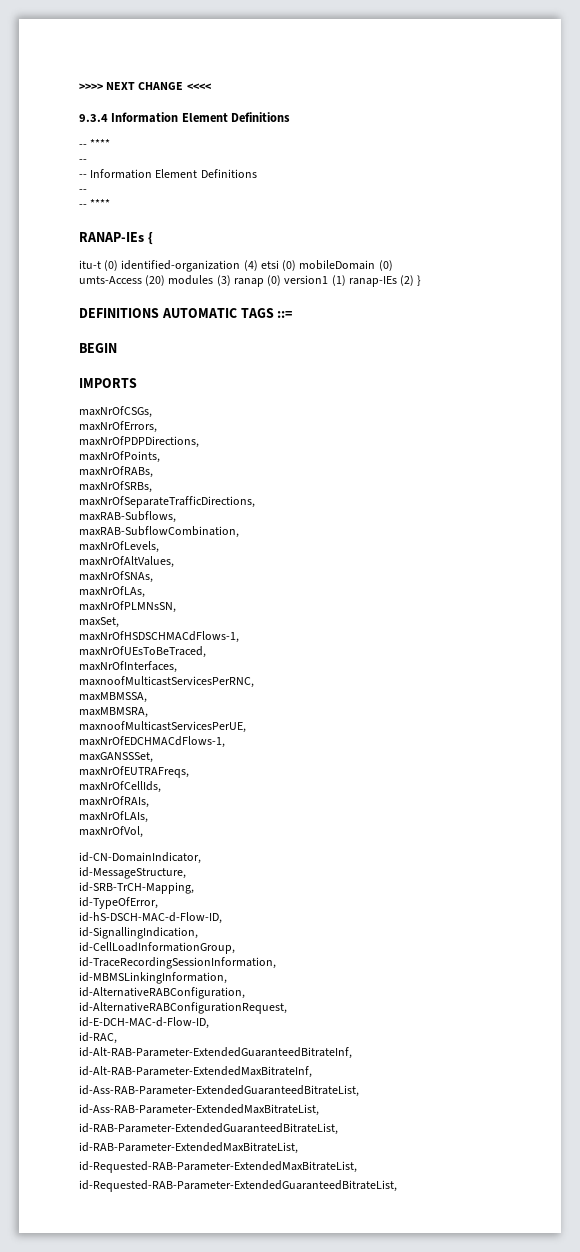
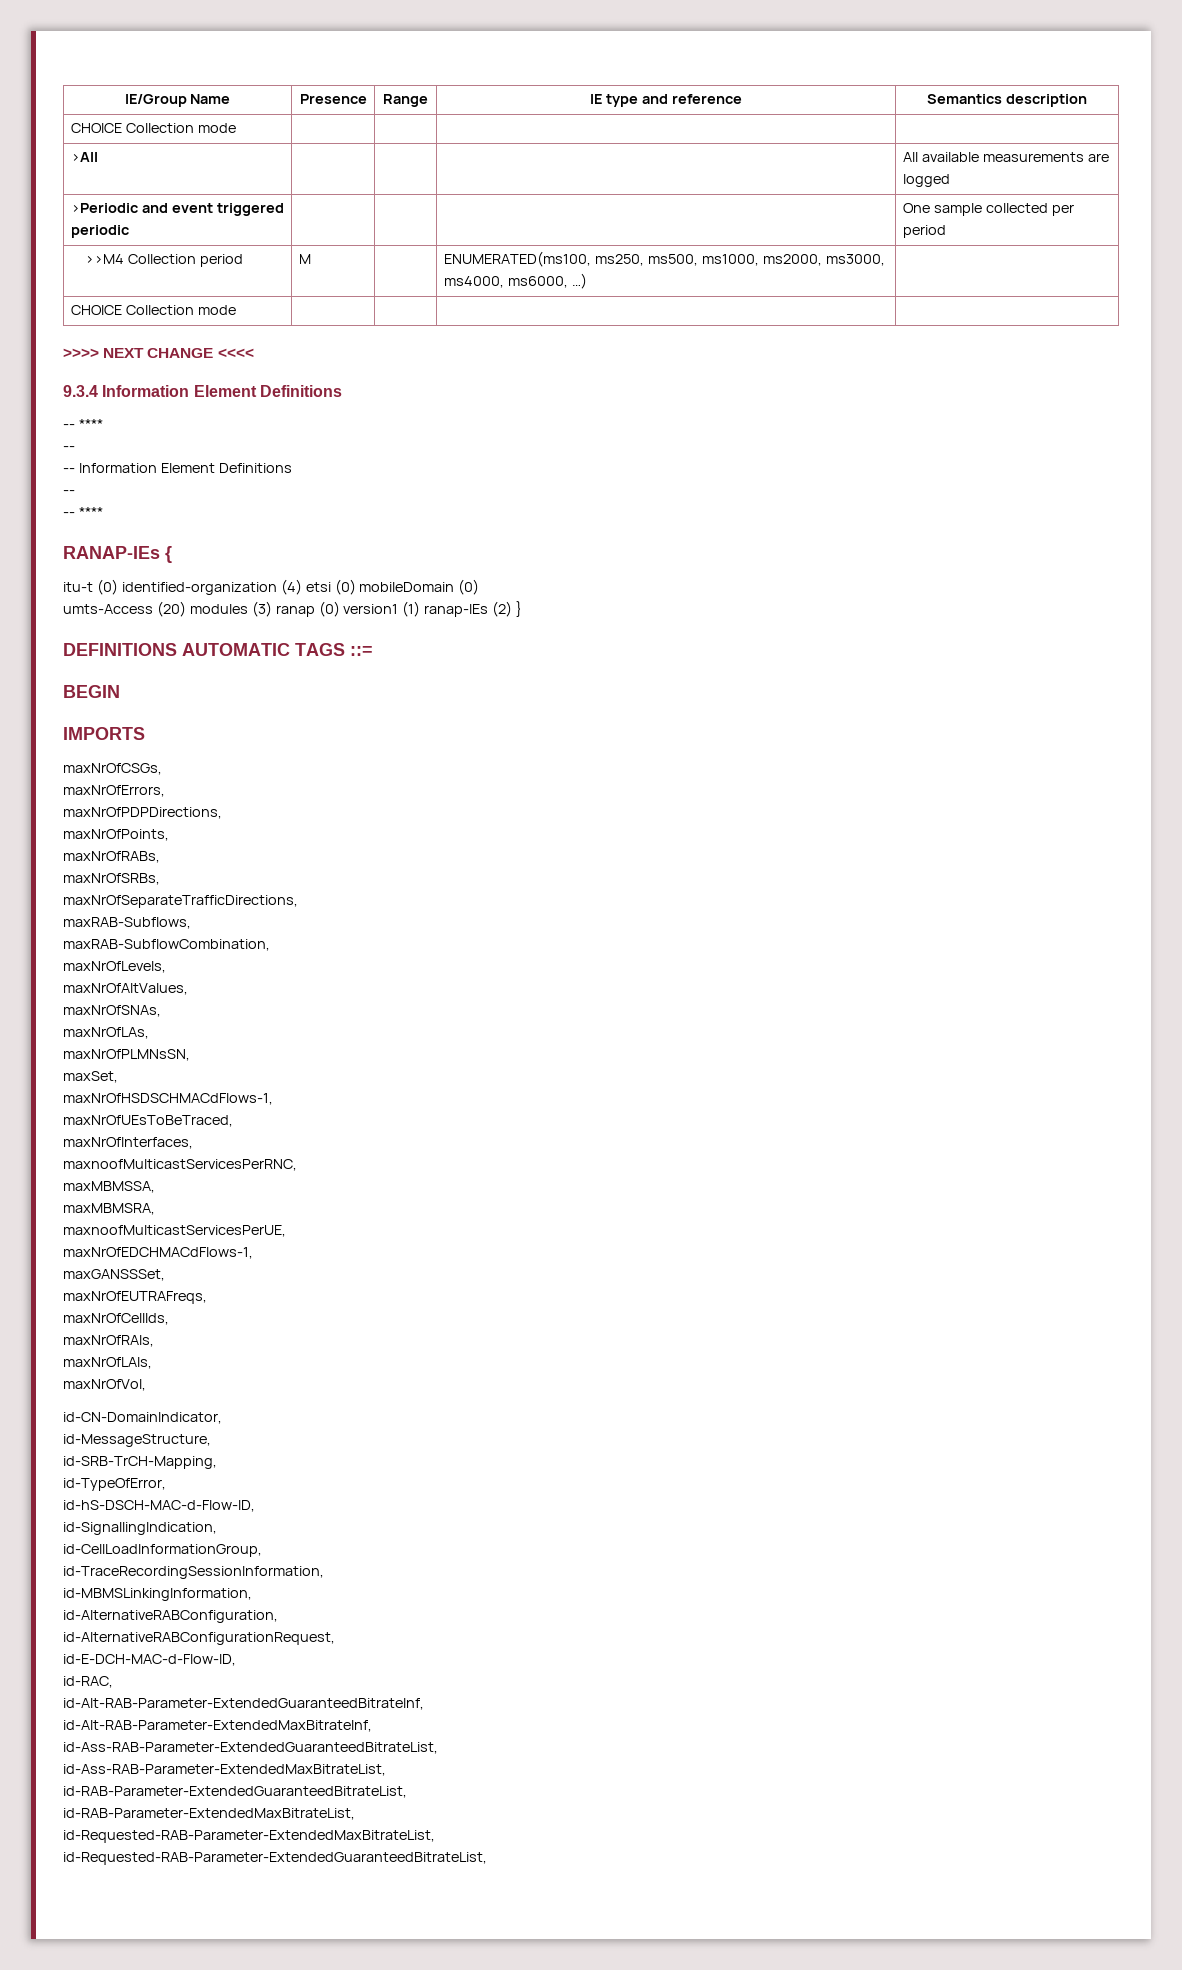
(79, 86) none -> [124,94,231,107] [299,94,367,104] [383,94,428,107] [590,94,742,107] [927,94,1087,107] [70,123,236,133] [70,152,98,162] [902,152,1109,162] [902,174,950,187] [70,203,284,216] [70,225,129,238] [902,203,1074,216] [902,225,946,238] [84,254,243,267] [298,254,311,264] [443,251,885,267] [443,273,587,289] [70,305,236,315] IE/Group Name | Presence | Range | IE type and reference | Semantics description // CHOICE Collection mode | | | | // >All | | | | All available measurements are logged // >Periodic and event triggered periodic | | | | One sample collected per period // >>M4 Collection period | M | | ENUMERATED(ms100, ms250, ms500, ms1000, ms2000, ms3000, ms4000, ms6000, …) | // CHOICE Collection mode | | | | //

